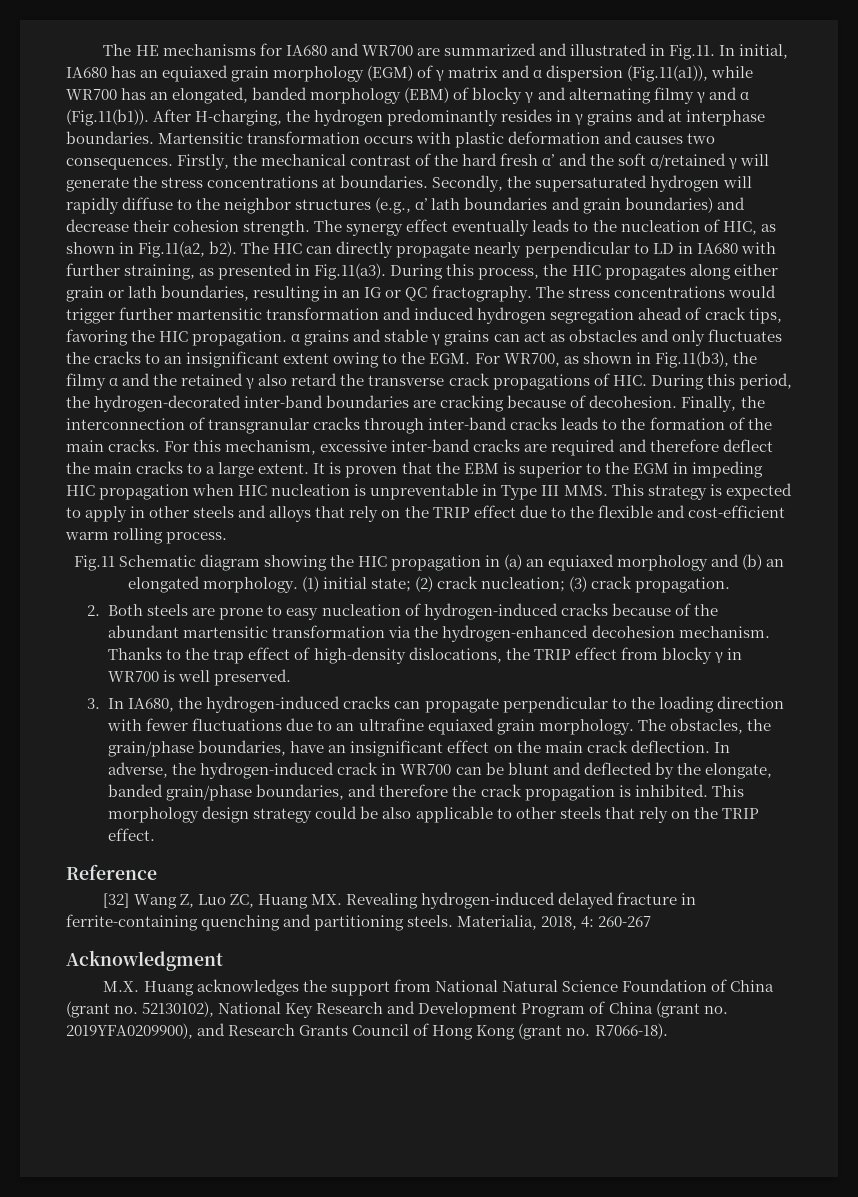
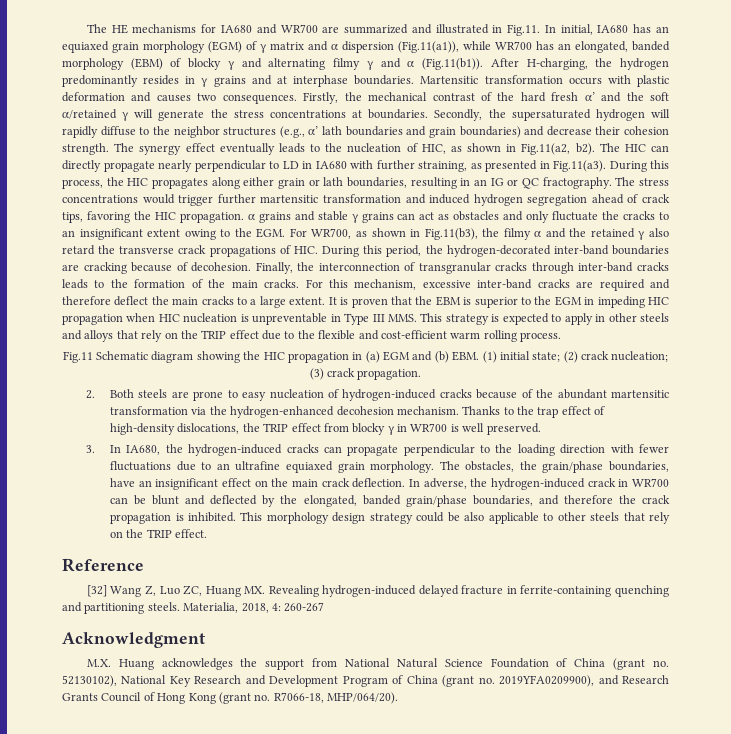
[707,329,782,342] fluctuates -> [552,211,599,221] fluctuate
[526,554,785,571] [127,576,298,593] an equiaxed morphology and (b) an elongated morphology. -> [383,351,480,363] EGM and (b) EBM.
[704,763,772,779] elongate, -> [303,495,357,507] elongated,
[594,1023,668,1039] R7066-18). -> [273,692,398,704] R7066-18, MHP/064/20).

